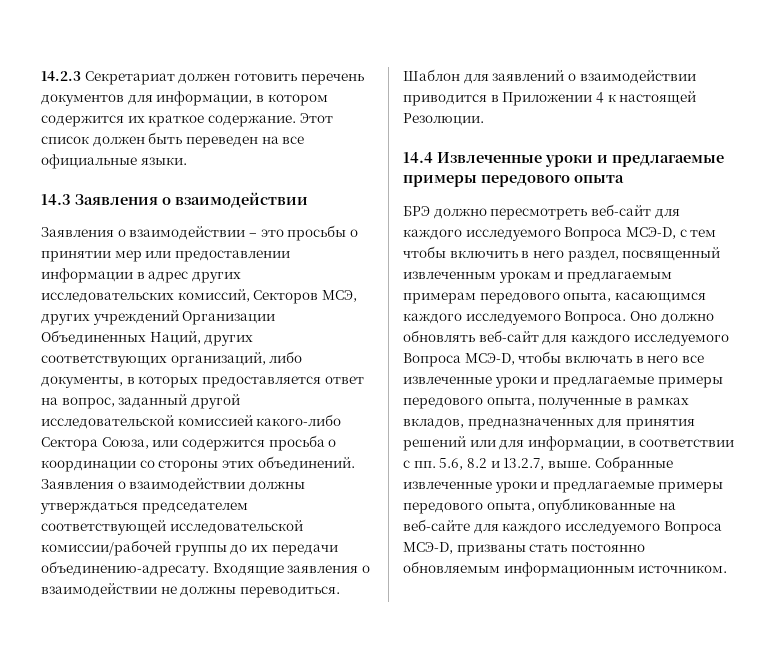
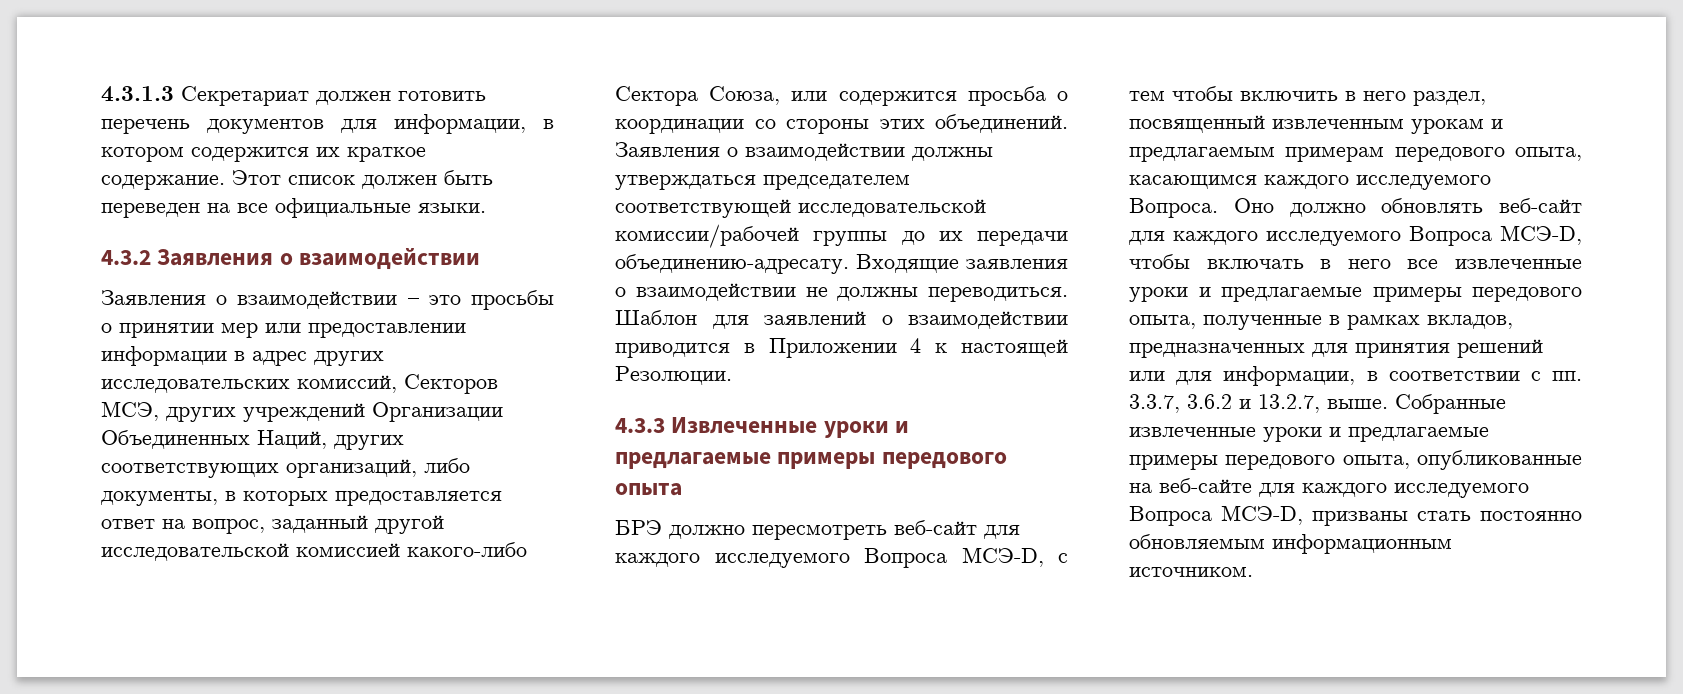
[41,71,81,81] 14.2.3 -> [101,86,174,102] 4.3.1.3
[41,194,71,205] 14.3 -> [101,250,151,265] 4.3.2
[403,152,433,163] 14.4 -> [615,418,665,433] 4.3.3
[439,458,487,470] 5.6, 8.2 -> [1129,394,1232,413] 3.3.7, 3.6.2

